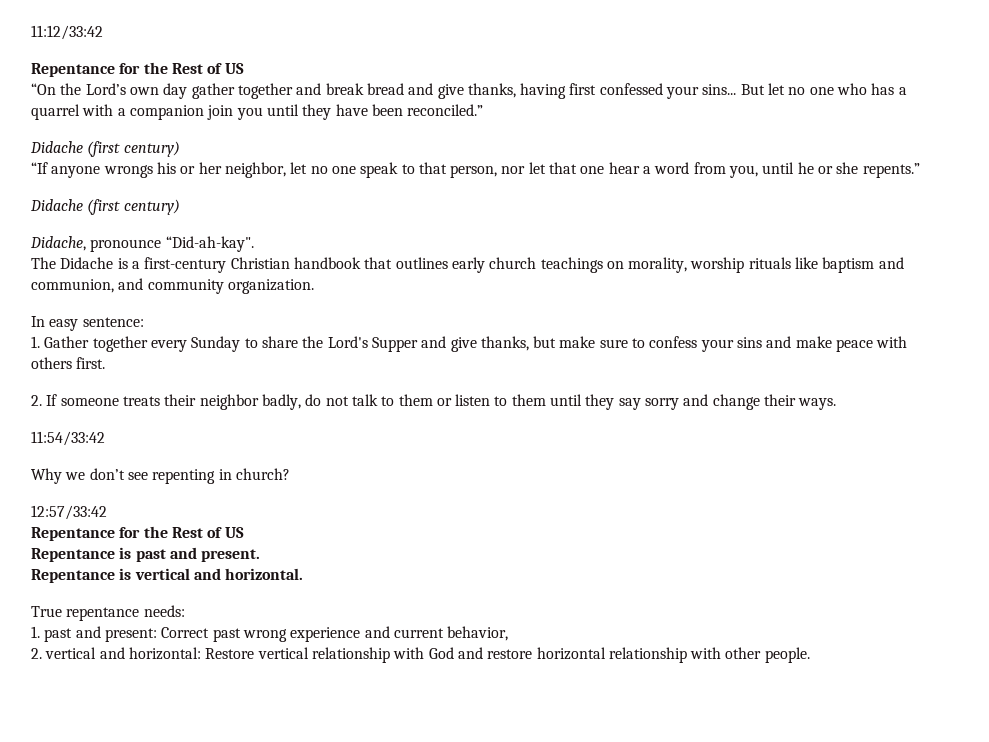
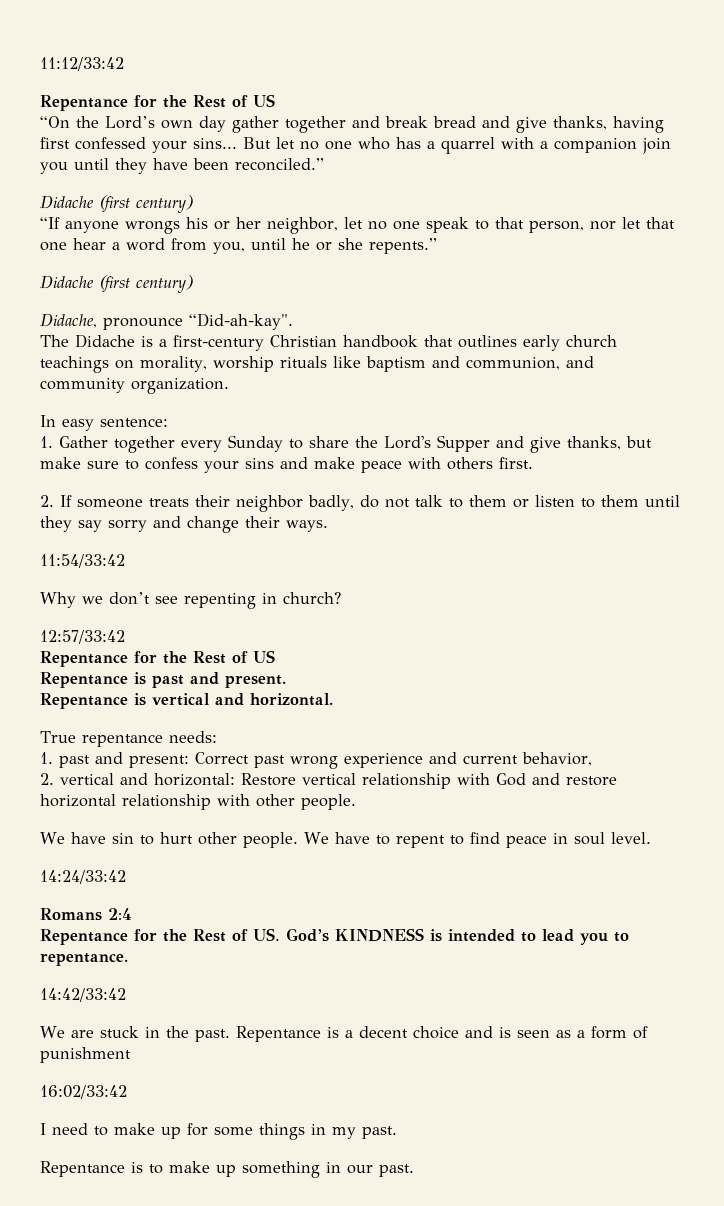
(810, 655) none -> [40,832,651,848] [40,870,126,884] [40,908,132,921] [40,928,629,945] [40,953,128,966] [40,988,126,1002] [40,1026,648,1042] [40,1047,131,1063] [40,1085,127,1099] [40,1123,397,1140] [40,1161,414,1178] // We have sin to hurt other people. We have to repent to find peace in soul level. // 14:24/33:42 // Romans 2:4 // Repentance for the Rest of US. God’s KINDNESS is intended to lead you to repentance. // 14:42/33:42 // We are stuck in the past. Repentance is a decent choice and is seen as a form of punishment // 16:02/33:42 // I need to make up for some things in my past. // Repentance is to make up something in our past.

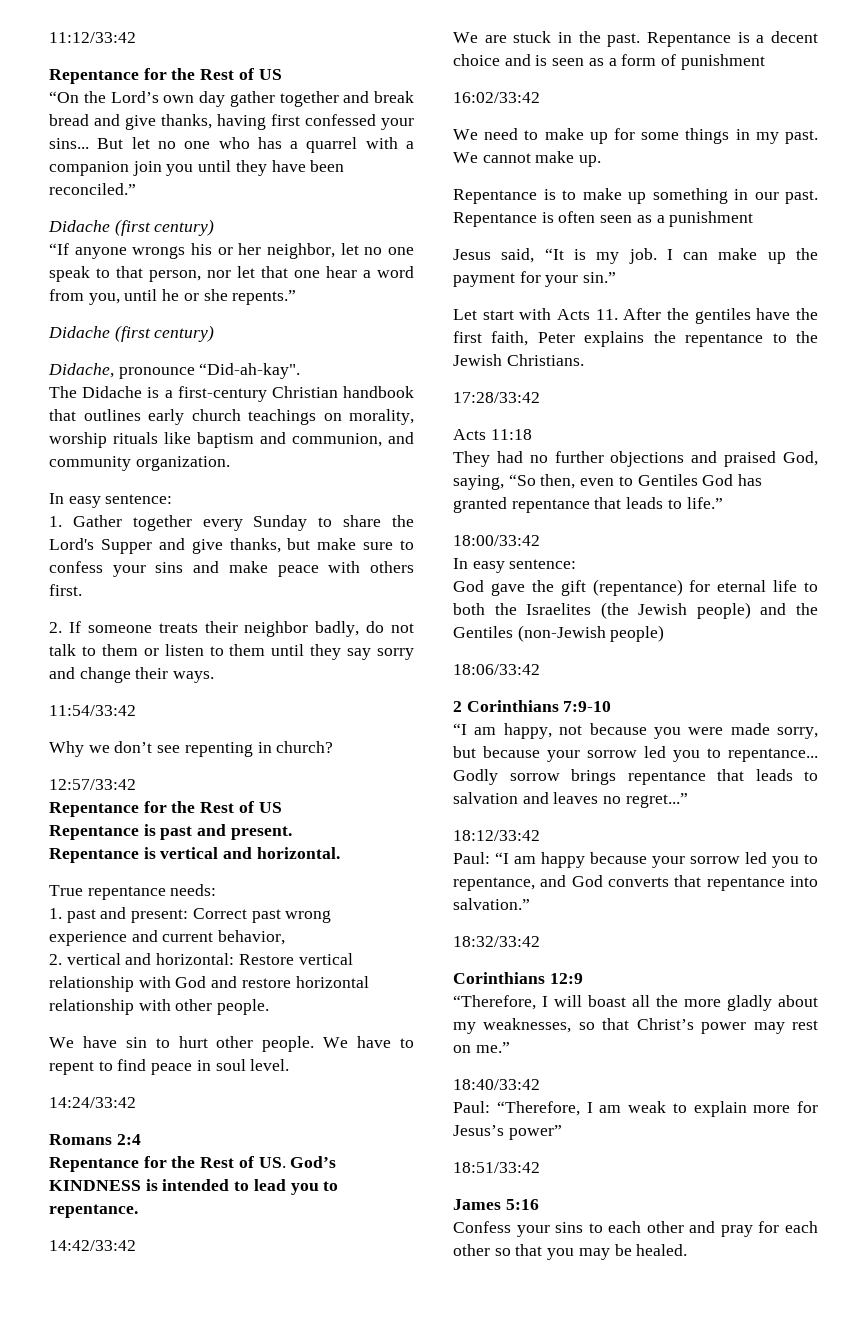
[40,1123,46,1135] I -> [453,129,478,140] We
(397, 1132) none -> [453,151,602,167] We cannot make up.
(414, 1170) none -> [453,211,754,227] [453,248,818,264] [453,271,617,287] [453,308,818,324] [453,331,818,347] [453,354,584,366] [453,392,540,403] [453,429,532,440] [453,451,818,467] [453,474,763,490] [453,497,723,513] [453,535,540,546] [453,558,577,573] [453,579,818,596] [453,602,818,619] [453,625,665,642] [453,664,540,675] [453,700,612,712] [453,723,818,739] [453,746,818,762] [453,769,818,785] [453,792,688,808] [453,830,540,841] [453,852,818,868] [453,875,818,891] [453,898,530,910] [453,936,540,947] [453,972,583,984] [453,995,818,1011] [453,1018,818,1034] [453,1042,510,1053] [453,1079,540,1090] [453,1101,818,1117] [453,1125,562,1140] [453,1162,540,1173] [453,1199,539,1210] [453,1221,818,1237] [453,1244,688,1260] Repentance is often seen as a punishment // Jesus said, “It is my job. I can make up the payment for your sin.” // Let start with Acts 11. After the gentiles have the first faith, Peter explains the repentance to the Jewish Christians. // 17:28/33:42 // Acts 11:18 // They had no further objections and praised God, saying, “So then, even to Gentiles God has granted repentance that leads to life.” // 18:00/33:42 // In easy sentence: // God gave the gift (repentance) for eternal life to both the Israelites (the Jewish people) and the Gentiles (non-Jewish people) // 18:06/33:42 // 2 Corinthians 7:9-10 // “I am happy, not because you were made sorry, but because your sorrow led you to repentance... Godly sorrow brings repentance that leads to salvation and leaves no regret...” // 18:12/33:42 // Paul: “I am happy because your sorrow led you to repentance, and God converts that repentance into salvation.” // 18:32/33:42 // Corinthians 12:9 // “Therefore, I will boast all the more gladly about my weaknesses, so that Christ’s power may rest on me.” // 18:40/33:42 // Paul: “Therefore, I am weak to explain more for Jesus’s power” // 18:51/33:42 // James 5:16 // Confess your sins to each other and pray for each other so that you may be healed.

